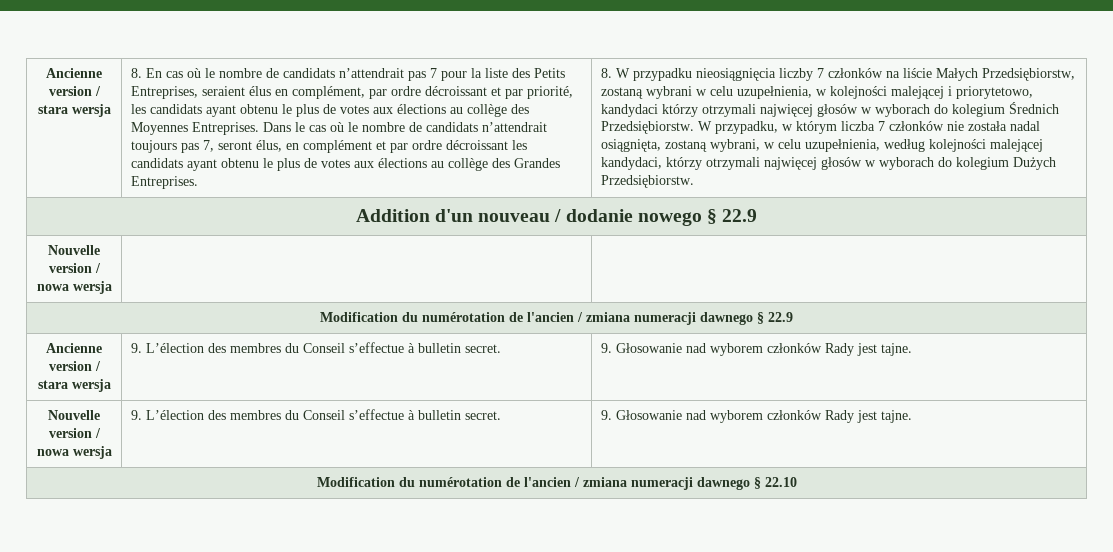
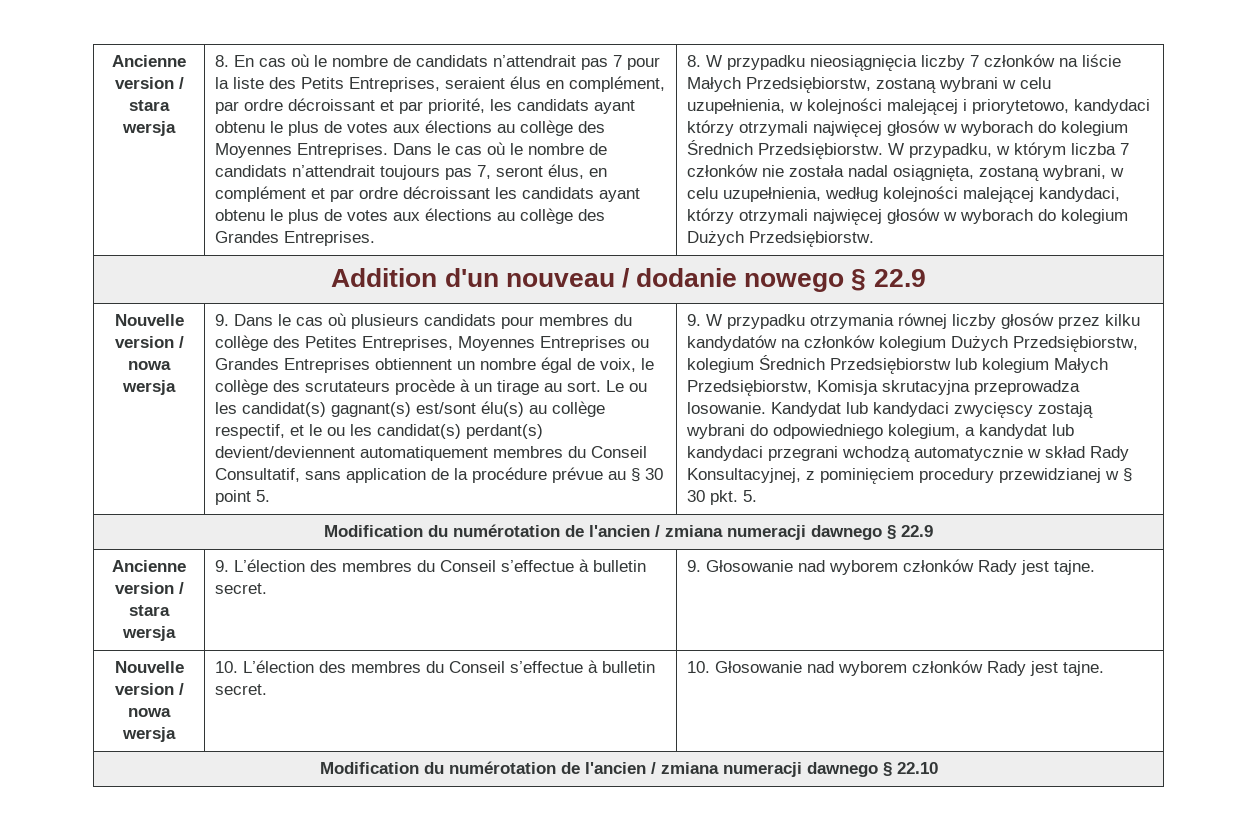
(112, 287) | -> [215,313,633,329] [215,335,650,351] [215,357,655,373] [215,379,648,395] [215,401,606,417] [215,424,544,439] [215,446,648,461] [215,467,664,483] [215,490,271,505] [687,313,1141,329] [687,335,1139,352] [687,355,1109,374] [687,380,1081,396] [687,402,1094,418] [686,424,1075,439] [687,446,1130,462] [687,468,1133,484] [687,490,758,505] 9. Dans le cas où plusieurs candidats pour membres du collège des Petites Entreprises, Moyennes Entreprises ou Grandes Entreprises obtiennent un nombre égal de voix, le collège des scrutateurs procède à un tirage au sort. Le ou les candidat(s) gagnant(s) est/sont élu(s) au collège respectif, et le ou les candidat(s) perdant(s) devient/deviennent automatiquement membres du Conseil Consultatif, sans application de la procédure prévue au § 30 point 5. | 9. W przypadku otrzymania równej liczby głosów przez kilku kandydatów na członków kolegium Dużych Przedsiębiorstw, kolegium Średnich Przedsiębiorstw lub kolegium Małych Przedsiębiorstw, Komisja skrutacyjna przeprowadza losowanie. Kandydat lub kandydaci zwycięscy zostają wybrani do odpowiedniego kolegium, a kandydat lub kandydaci przegrani wchodzą automatycznie w skład Rady Konsultacyjnej, z pominięciem procedury przewidzianej w § 30 pkt. 5.
[131,409,502,420] [601,410,613,420] 9. L’élection des membres du Conseil s’effectue à bulletin secret. | 9. -> [215,660,656,673] [215,684,268,695] [687,661,711,673] 10. L’élection des membres du Conseil s’effectue à bulletin secret. | 10.

